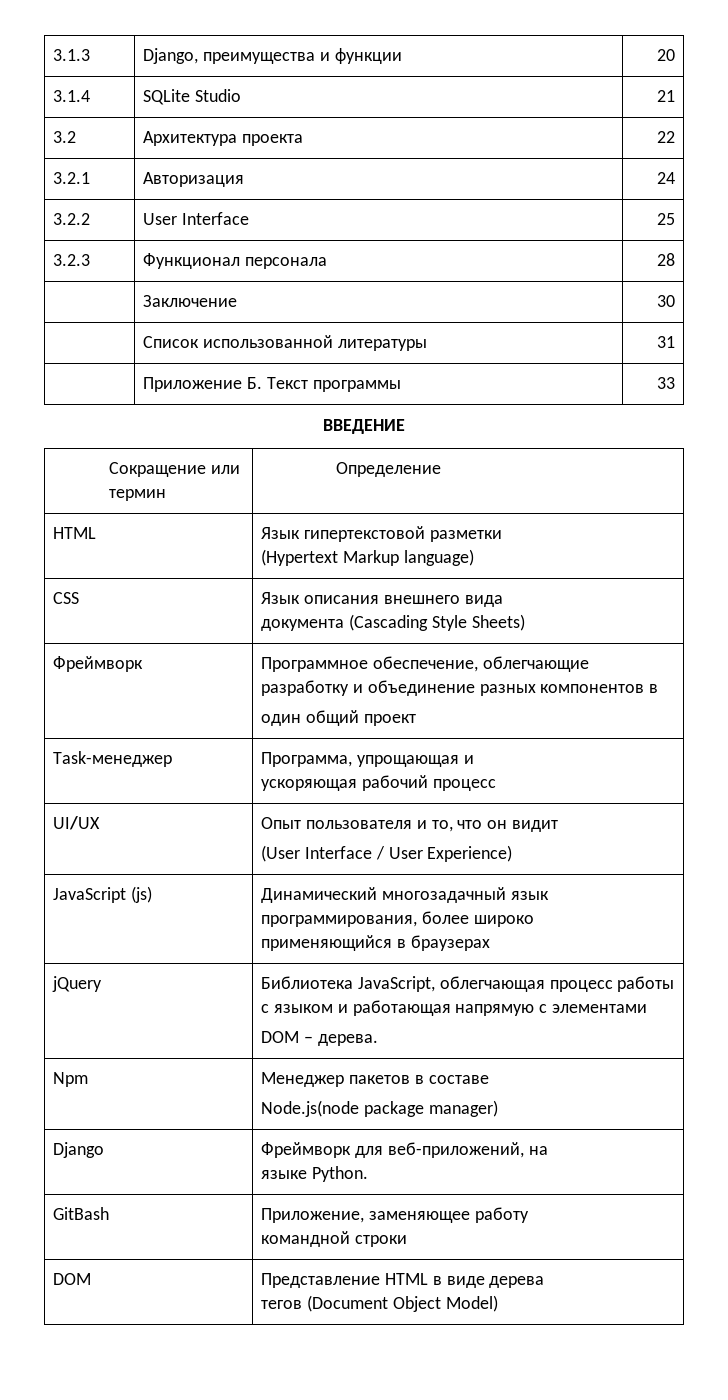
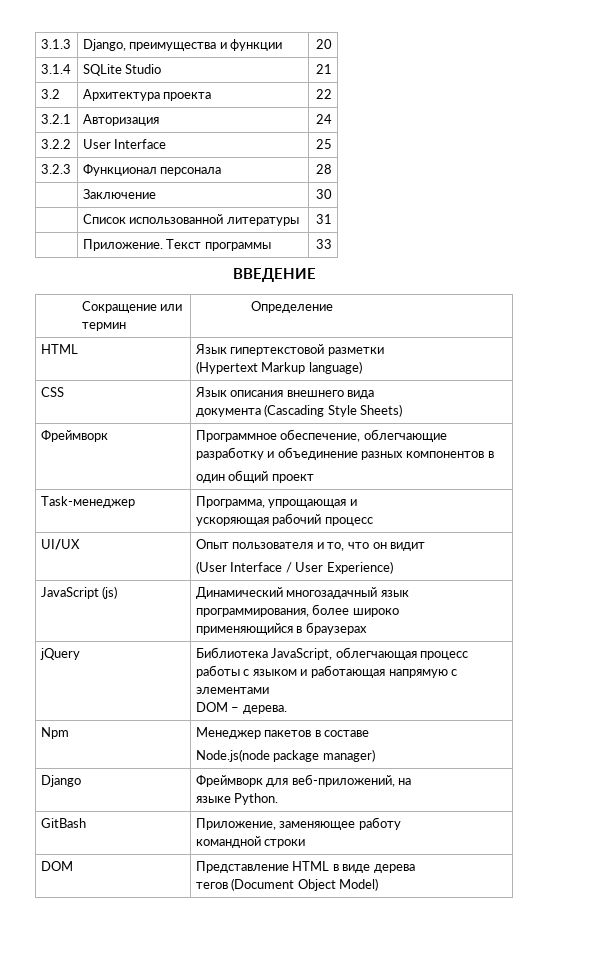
[143,377,263,392] Приложение Б. -> [82,239,163,251] Приложение.

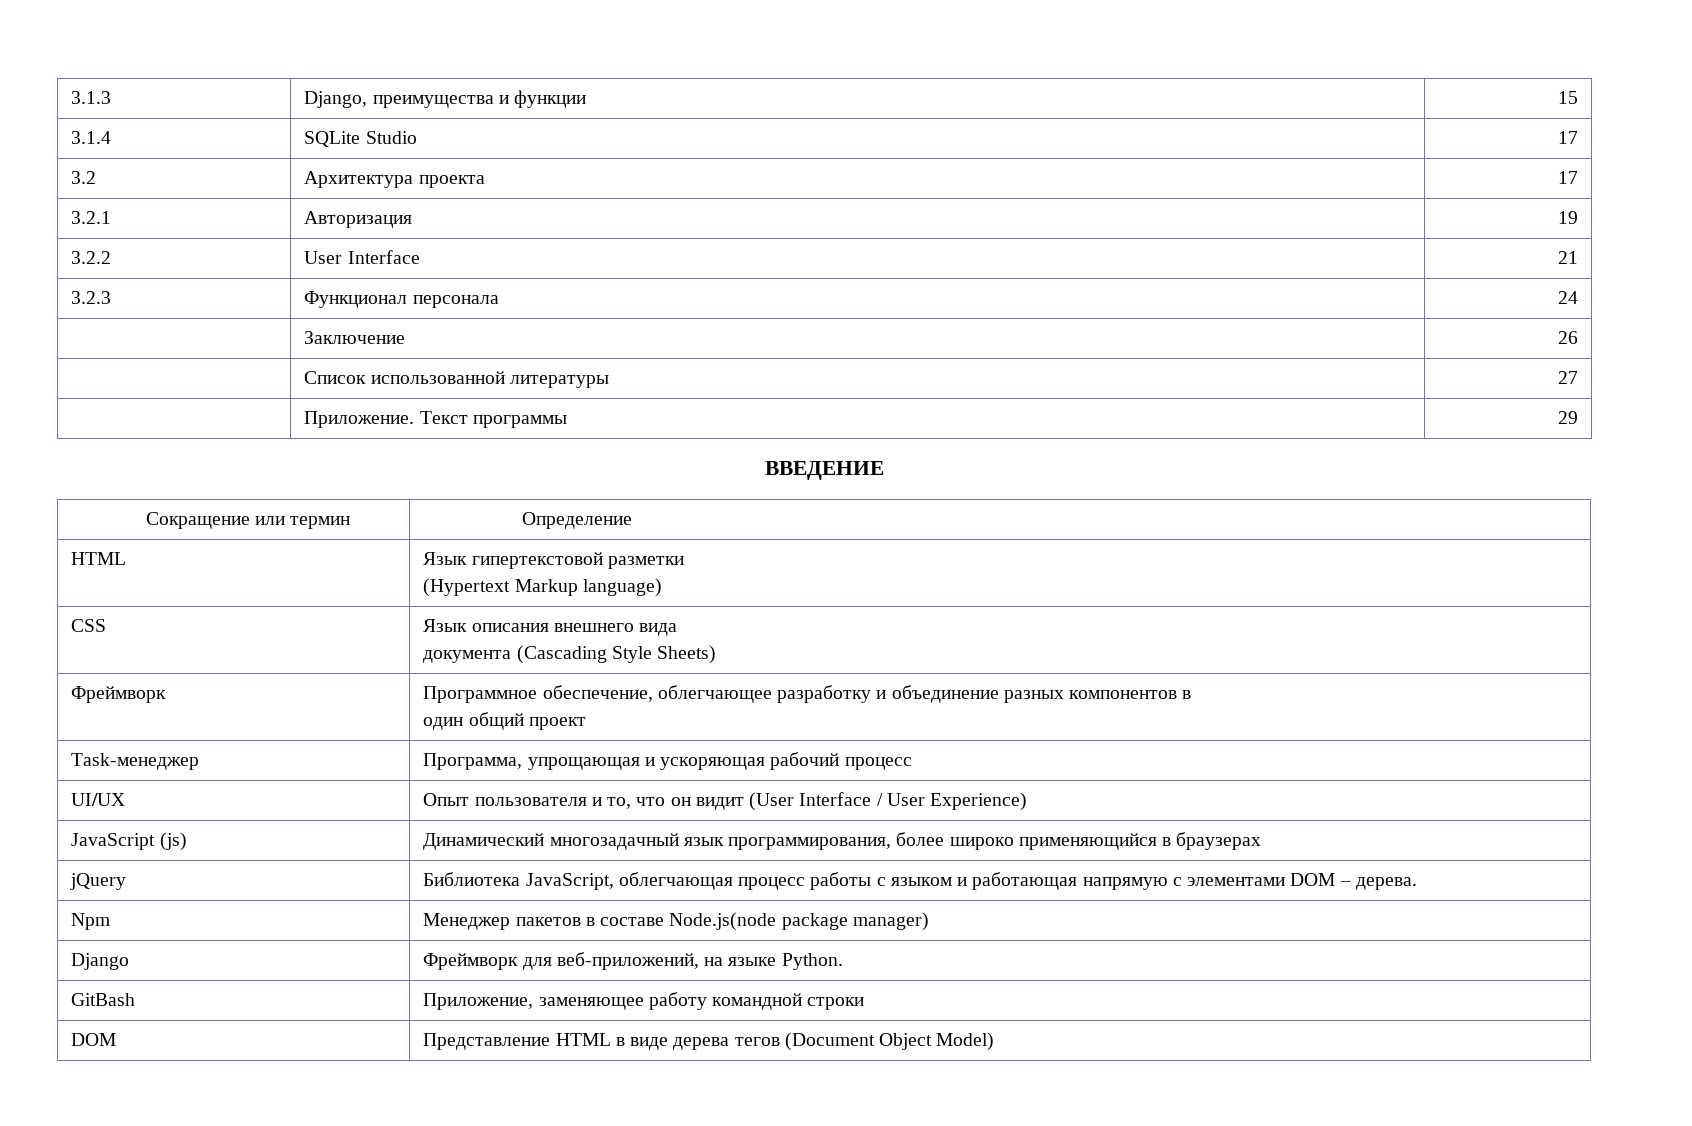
[316,39,333,49] 20 -> [1557,91,1578,104] 15
[316,64,333,74] 21 -> [1557,131,1578,144] 17
[316,89,333,99] 22 -> [1557,171,1578,184] 17
[316,114,333,124] 24 -> [1557,211,1578,224] 19
[316,139,333,149] 25 -> [1557,251,1578,264] 21
[316,164,333,174] 28 -> [1557,291,1578,304] 24
[316,189,333,199] 30 -> [1557,331,1578,344] 26
[316,214,333,224] 31 -> [1557,371,1578,384] 27
[316,239,333,249] 33 -> [1557,411,1578,424] 29
[363,429,447,442] облегчающие -> [657,685,772,703] облегчающее
(357, 502) // -> (655, 761) none
(426, 546) // -> (744, 803) none
(399, 612) // -> (1014, 843) none
(269, 690) // -> (1286, 881) none
(370, 733) // -> (665, 921) none
(412, 781) // -> (724, 961) none
(401, 823) // -> (707, 1001) none
(415, 868) // -> (730, 1043) none

